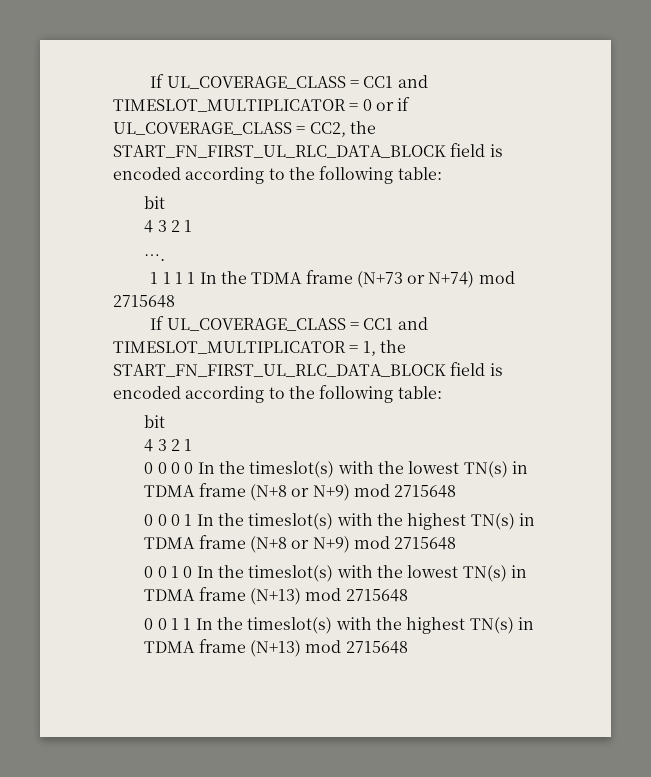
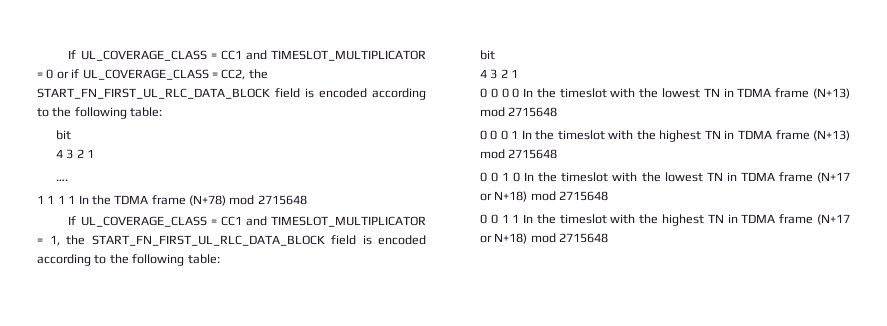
[356,271,475,288] (N+73 or N+74) -> [189,195,226,206] (N+78)
[249,461,528,478] [144,483,350,501] timeslot(s) with the lowest TN(s) in TDMA frame (N+8 or N+9) -> [559,88,850,99] timeslot with the lowest TN in TDMA frame (N+13)
[248,513,535,530] [144,535,457,553] [144,565,527,582] [144,587,408,605] timeslot(s) with the highest TN(s) in TDMA frame (N+8 or N+9) mod 2715648 // 0 0 1 0 In the timeslot(s) with the lowest TN(s) in TDMA frame (N+13) mod 2715648 -> [557,130,850,142] [479,149,558,159] [479,172,850,183] [479,191,609,202] timeslot with the highest TN in TDMA frame (N+13) mod 2715648 // 0 0 1 0 In the timeslot with the lowest TN in TDMA frame (N+17 or N+18) mod 2715648
[247,617,534,634] [144,639,302,657] timeslot(s) with the highest TN(s) in TDMA frame (N+13) -> [559,214,850,226] [479,233,528,244] timeslot with the highest TN in TDMA frame (N+17 or N+18)

